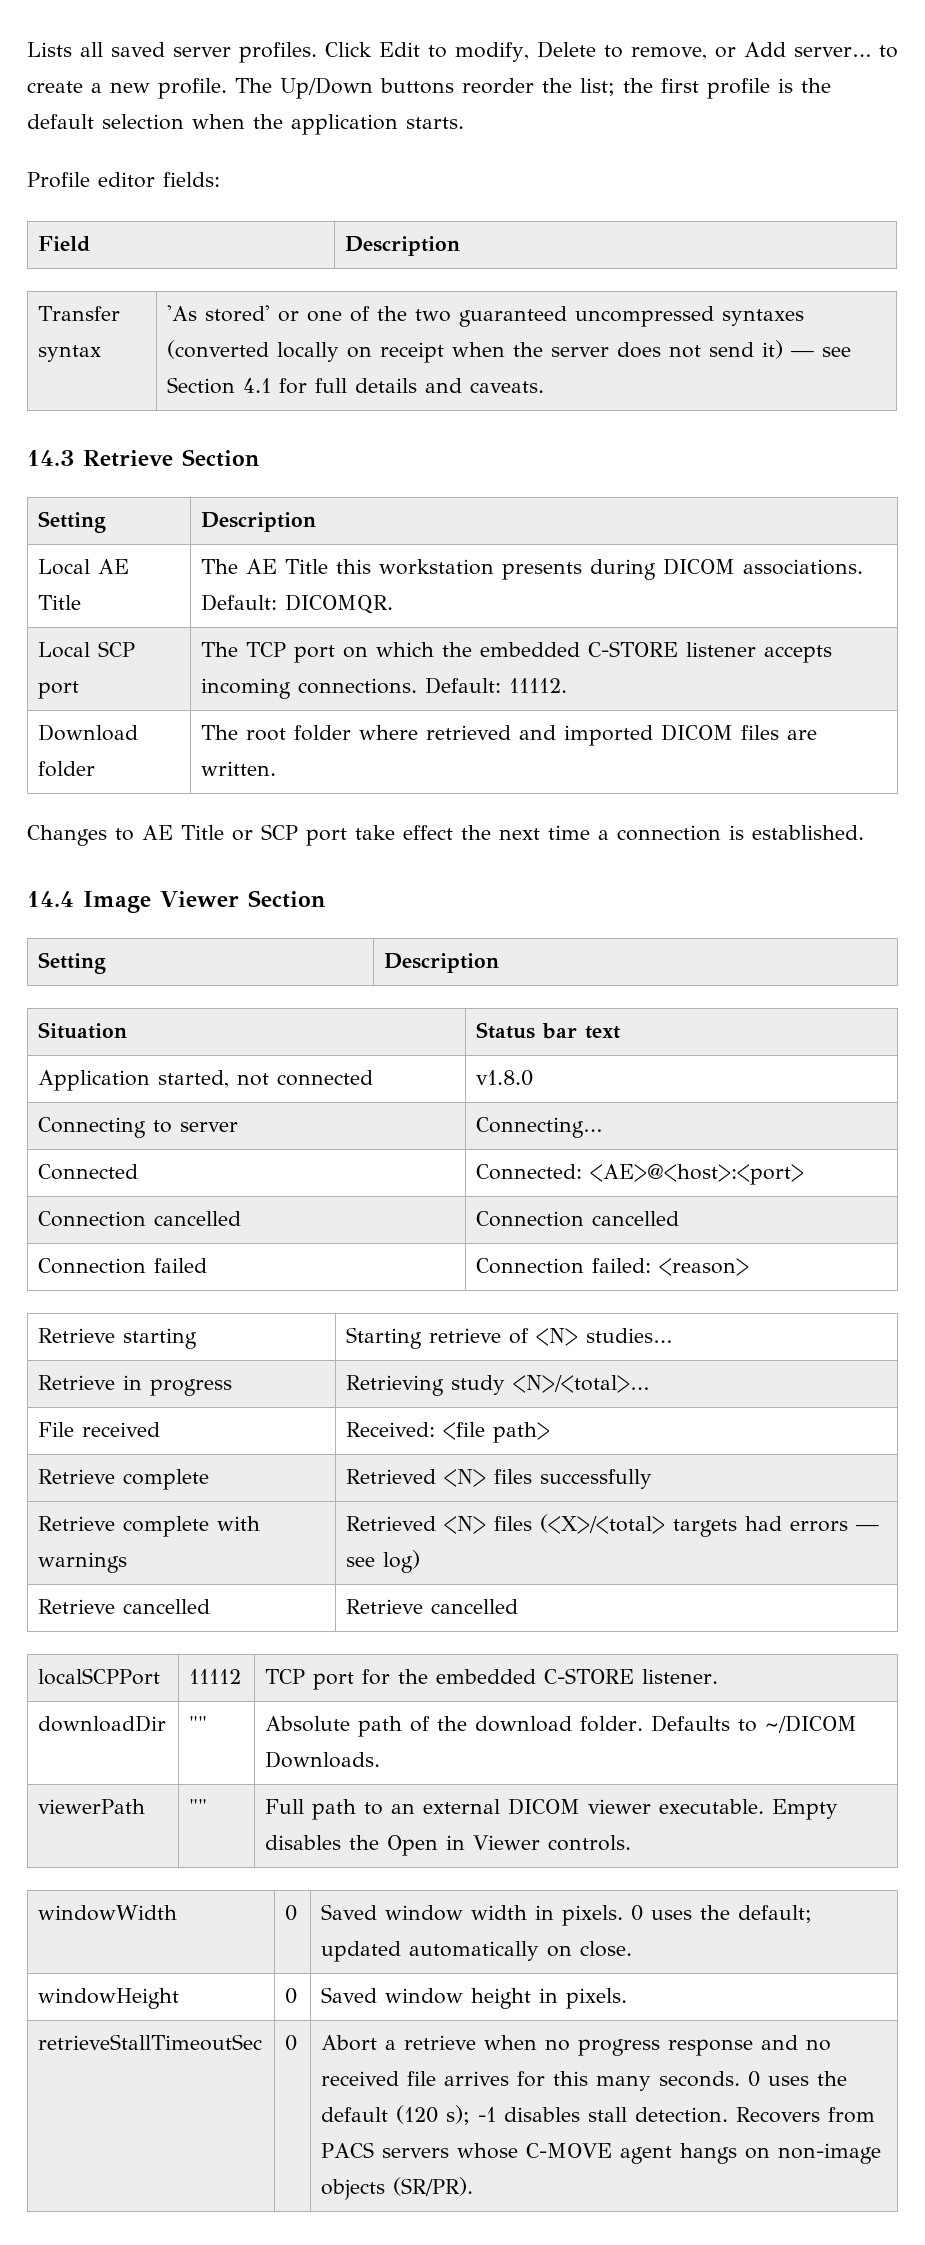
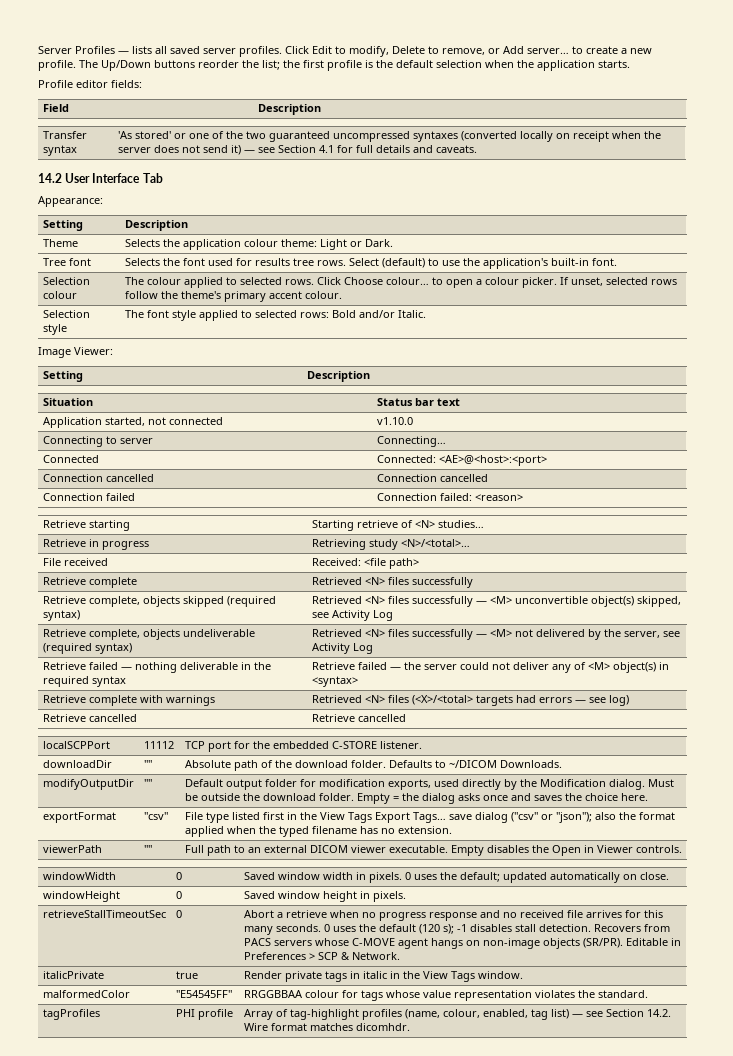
[27,42,72,57] Lists -> [38,46,152,54] Server Profiles — lists
[27,449,260,467] [38,511,107,533] [201,512,317,532] [38,559,130,575] [38,595,82,610] [201,558,864,580] [201,594,394,614] [38,641,136,658] [38,681,80,699] [201,641,833,663] [201,677,568,699] [38,724,139,741] [38,761,96,777] [201,724,818,746] [201,761,277,776] [27,824,864,846] [27,890,326,913] 14.3 Retrieve Section // Setting | Description // Local AE Title | The AE Title this workstation presents during DICOM associations. Default: DICOMQR. // Local SCP port | The TCP port on which the embedded C-STORE listener accepts incoming connections. Default: 11112. // Download folder | The root folder where retrieved and imported DICOM files are written. // Changes to AE Title or SCP port take effect the next time a connection is established. // 14.4 Image Viewer Section -> [38,173,163,183] [38,196,103,207] [42,220,83,231] [124,220,188,231] [42,239,78,247] [124,239,393,250] [42,258,91,266] [124,258,617,269] [42,277,90,285] [42,291,77,299] [124,277,677,288] [124,291,342,302] [42,310,90,318] [42,324,67,335] [124,310,426,321] [38,347,113,358] 14.2 User Interface Tab // Appearance: // Setting | Description // Theme | Selects the application colour theme: Light or Dark. // Tree font | Selects the font used for results tree rows. Select (default) to use the application's built-in font. // Selection colour | The colour applied to selected rows. Click Choose colour… to open a colour picker. If unset, selected rows follow the theme's primary accent colour. // Selection style | The font style applied to selected rows: Bold and/or Italic. // Image Viewer:
[476,1070,534,1086] v1.8.0 -> [376,417,413,425] v1.10.0
(653, 1479) none -> [42,596,276,607] [42,610,80,621] [311,596,681,607] [311,610,393,621] [42,629,255,640] [42,643,132,654] [311,629,680,640] [311,643,373,654] [42,662,271,673] [42,676,126,687] [311,662,669,673] [311,676,358,687] // Retrieve complete, objects skipped (required syntax) | Retrieved <N> files successfully — <M> unconvertible object(s) skipped, see Activity Log // Retrieve complete, objects undeliverable (required syntax) | Retrieved <N> files successfully — <M> not delivered by the server, see Activity Log // Retrieve failed — nothing deliverable in the required syntax | Retrieve failed — the server could not deliver any of <M> object(s) in <syntax>
(381, 1759) none -> [42,779,134,790] [143,779,152,787] [184,779,674,790] [184,793,648,804] [42,812,116,823] [143,812,168,820] [184,812,675,823] [184,826,452,837] // modifyOutputDir | "" | Default output folder for modification exports, used directly by the Modification dialog. Must be outside the download folder. Empty = the dialog asks once and saves the choice here. // exportFormat | "csv" | File type listed first in the View Tags Export Tags… save dialog ("csv" or "json"); also the format applied when the typed filename has no extension.
(474, 2186) none -> [625,938,681,946] [243,952,400,960] [42,971,104,979] [175,971,198,979] [243,971,523,982] [42,990,130,998] [175,990,232,998] [243,990,648,1001] [42,1009,100,1020] [175,1009,233,1020] [243,1009,671,1020] [243,1023,410,1031] Editable in Preferences > SCP & Network. // italicPrivate | true | Render private tags in italic in the View Tags window. // malformedColor | "E54545FF" | RRGGBBAA colour for tags whose value representation violates the standard. // tagProfiles | PHI profile | Array of tag-highlight profiles (name, colour, enabled, tag list) — see Section 14.2. Wire format matches dicomhdr.

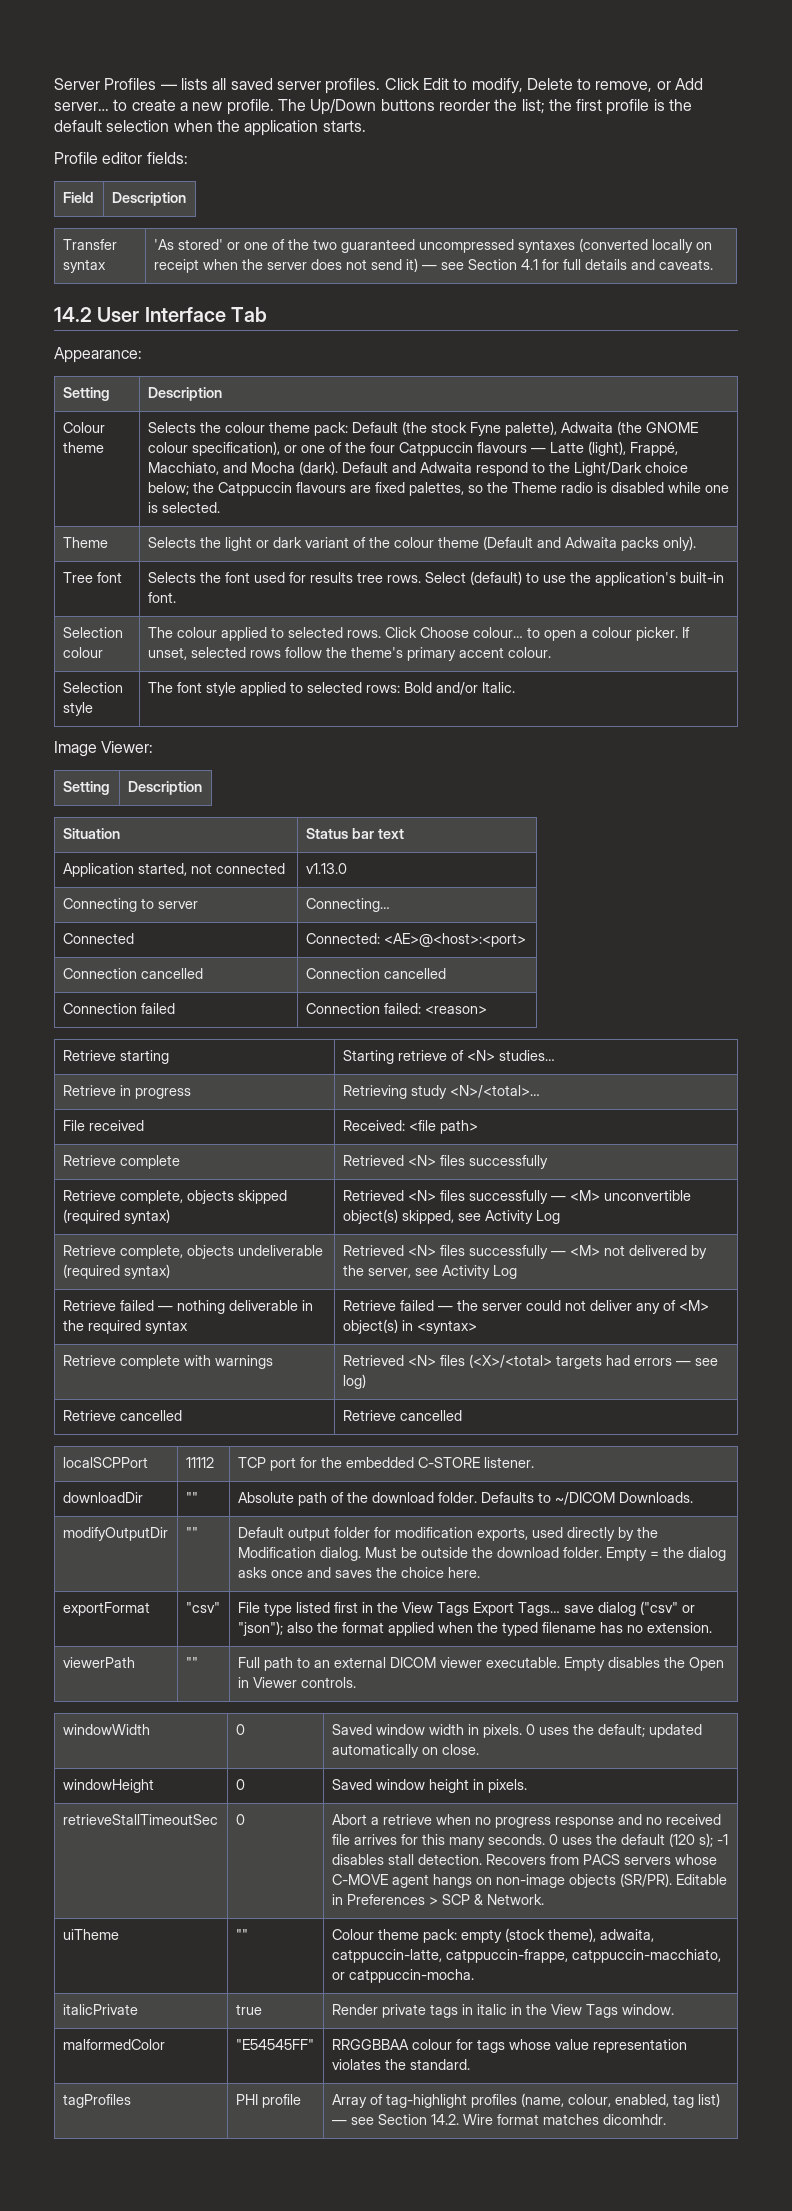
[42,239,78,247] [124,239,393,250] Theme | Selects the application colour theme: Light or Dark. -> [62,422,105,433] [62,442,104,453] [147,421,698,436] [147,441,678,456] [147,461,688,476] [147,482,729,496] [147,502,220,513] [62,537,108,548] [147,536,696,551] Colour theme | Selects the colour theme pack: Default (the stock Fyne palette), Adwaita (the GNOME colour specification), or one of the four Catppuccin flavours — Latte (light), Frappé, Macchiato, and Mocha (dark). Default and Adwaita respond to the Light/Dark choice below; the Catppuccin flavours are fixed palettes, so the Theme radio is disabled while one is selected. // Theme | Selects the light or dark variant of the colour theme (Default and Adwaita packs only).
[376,417,413,425] v1.10.0 -> [305,863,347,874] v1.13.0
(400, 956) none -> [62,1929,119,1940] [235,1929,248,1940] [331,1928,654,1943] [331,1949,721,1963] [331,1969,474,1983] // uiTheme | "" | Colour theme pack: empty (stock theme), adwaita, catppuccin-latte, catppuccin-frappe, catppuccin-macchiato, or catppuccin-mocha.

